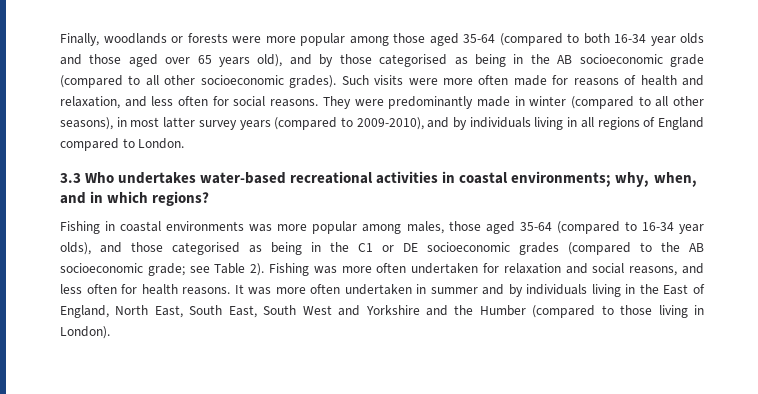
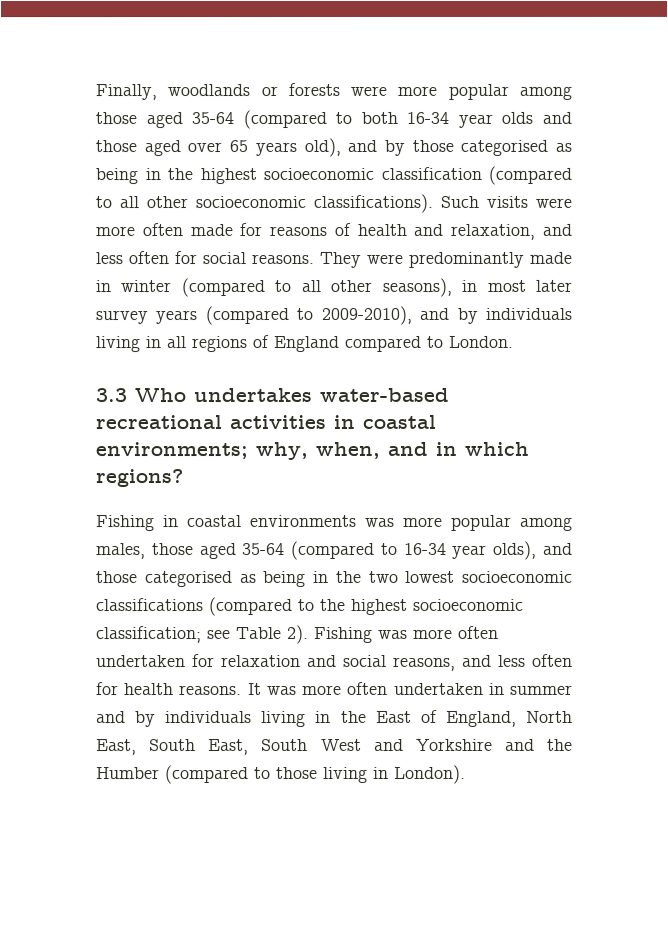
[557,54,704,67] AB socioeconomic grade -> [199,166,482,185] highest socioeconomic classification
[289,75,337,88] grades). -> [313,193,433,214] classifications).
[163,117,196,128] latter -> [535,279,573,292] later
[358,242,704,255] [60,263,185,276] C1 or DE socioeconomic grades (compared to the AB socioeconomic grade; -> [368,570,573,583] [96,597,524,617] [96,626,202,644] two lowest socioeconomic classifications (compared to the highest socioeconomic classification;

